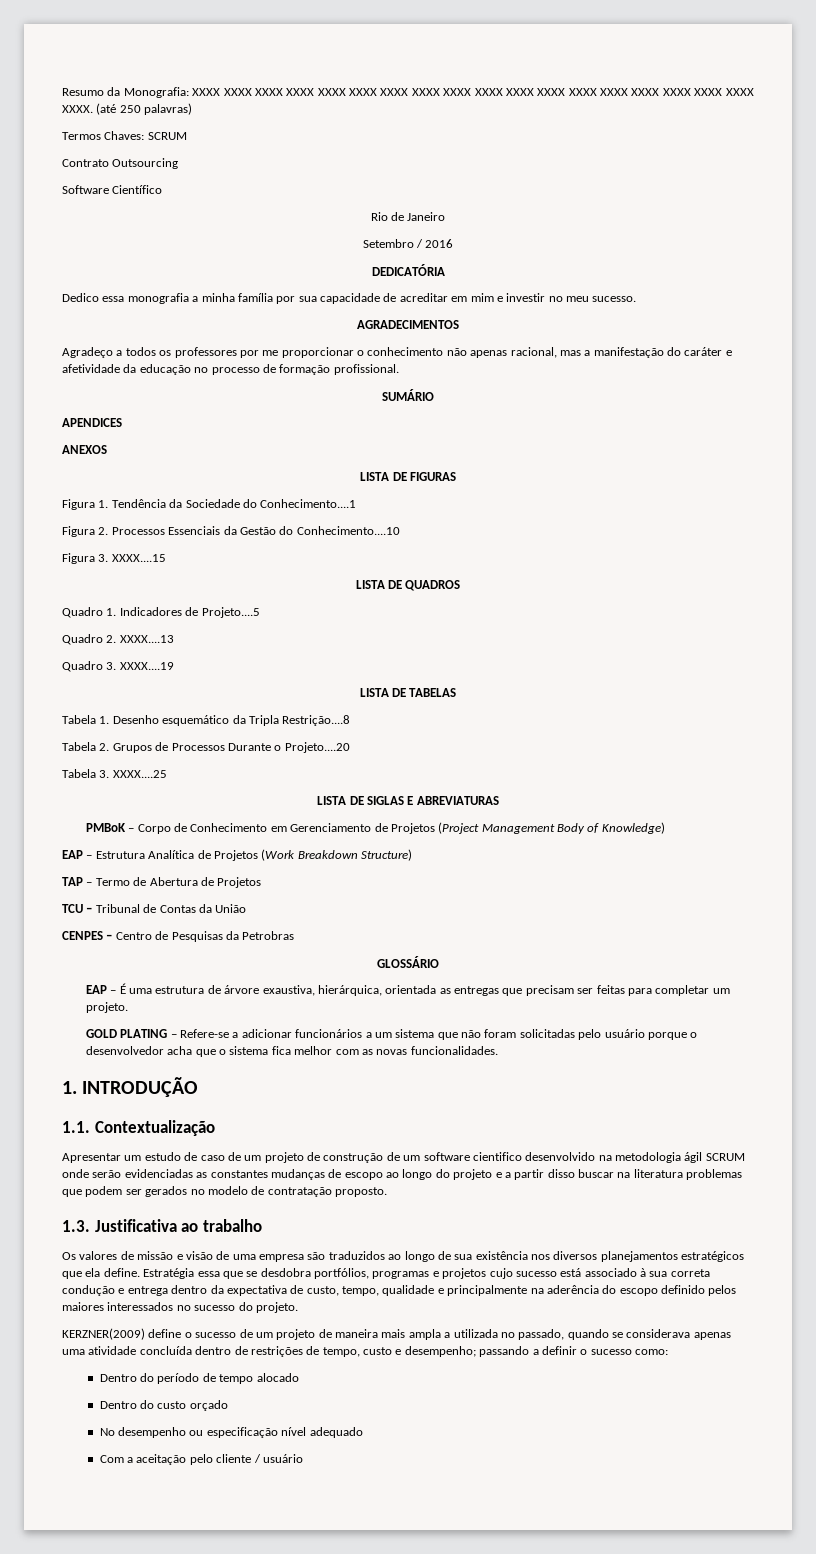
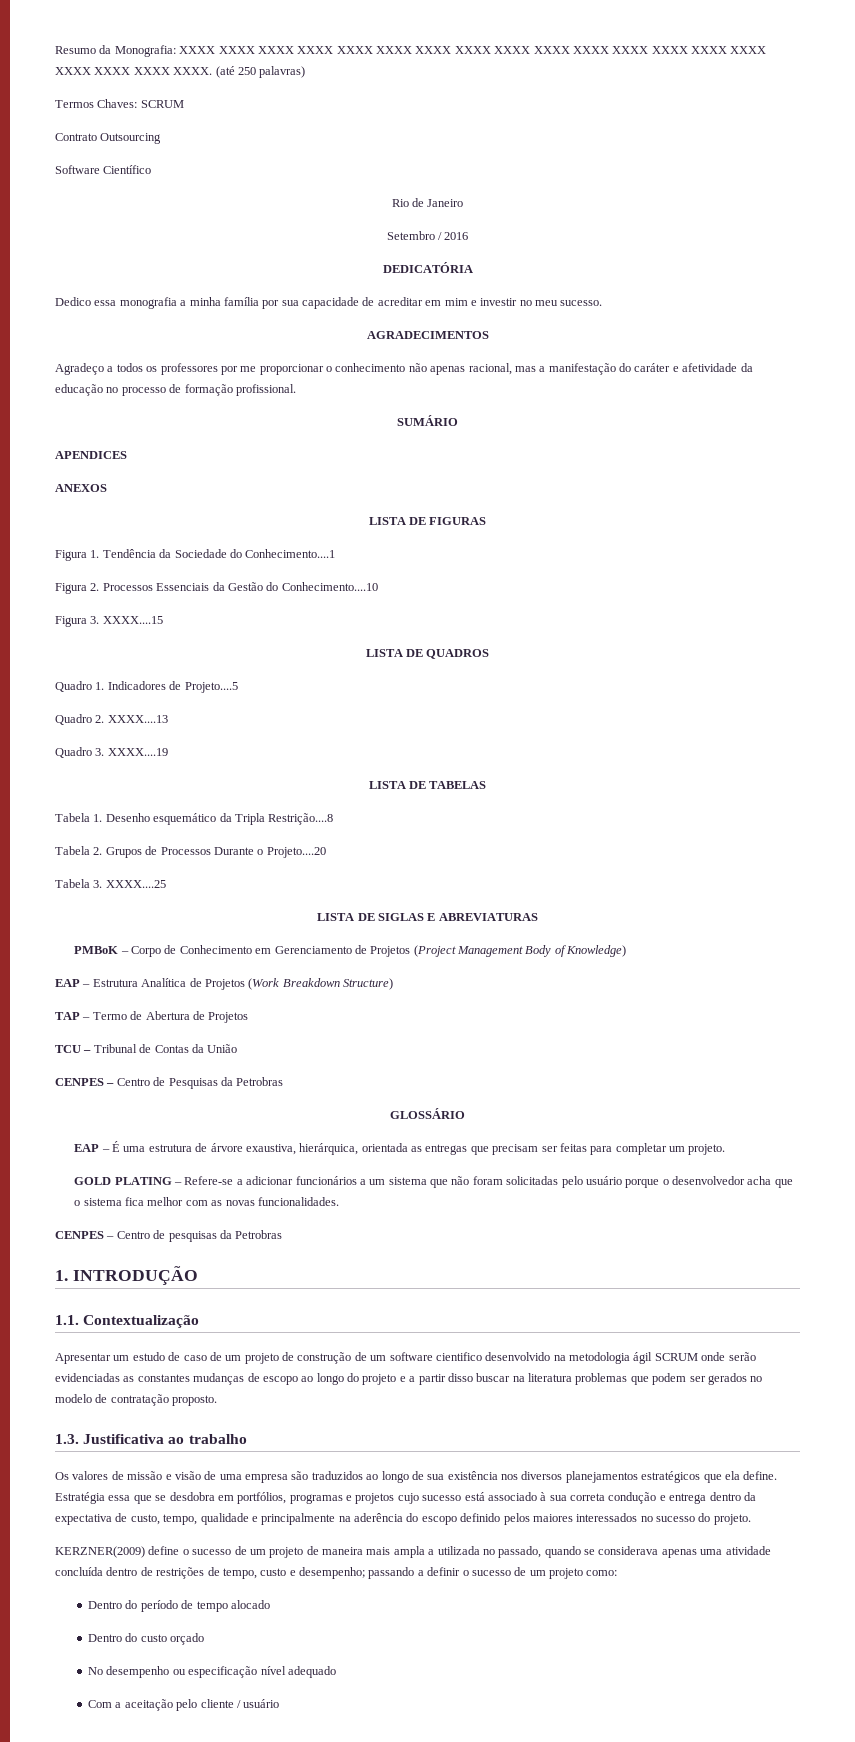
(498, 1050) none -> [55,1230,283,1242] // CENPES – Centro de pesquisas da Petrobras
(311, 1272) none -> [217,1495,234,1501] em
(632, 1352) none -> [514,1567,583,1579] de um projeto

